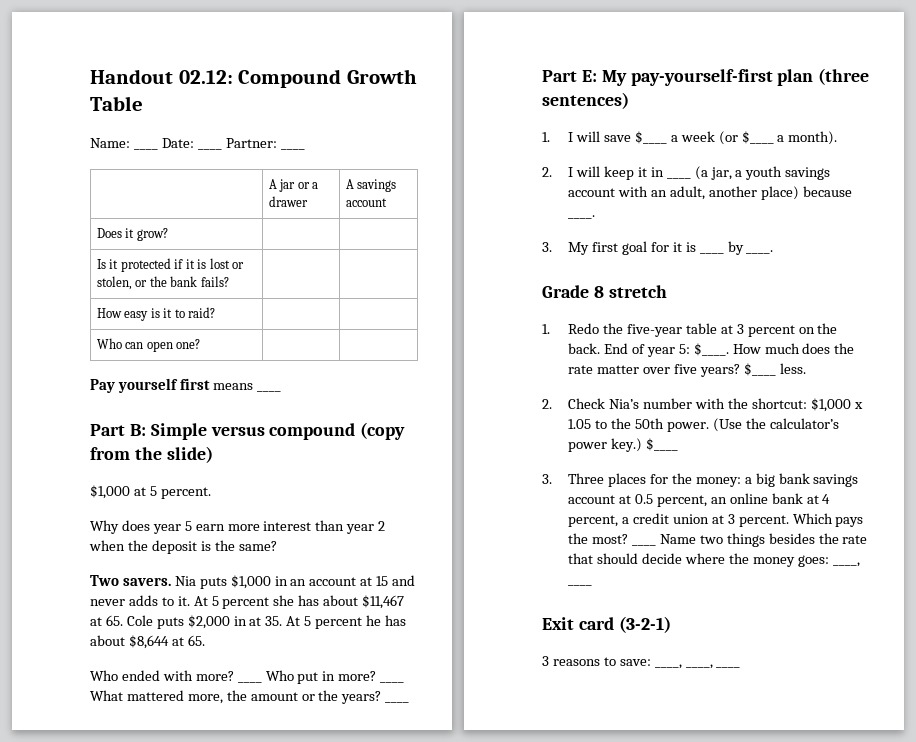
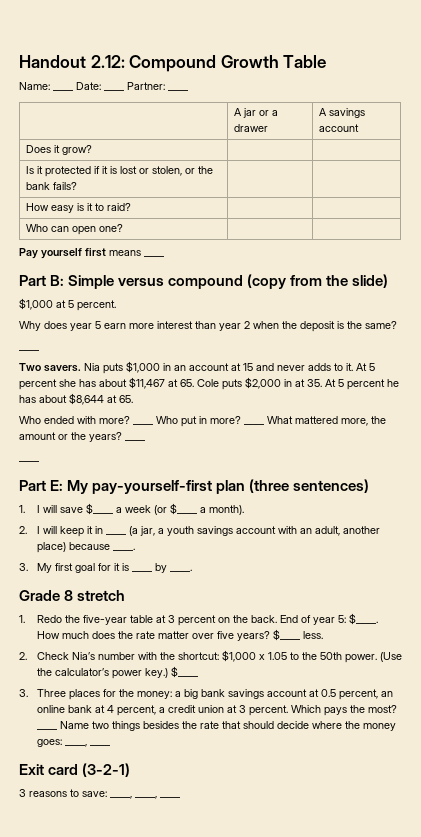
[178,70,233,84] 02.12: -> [90,55,125,68] 2.12:
(277, 546) none -> [19,350,39,351] // ____
(410, 702) none -> [19,461,39,462] // ____

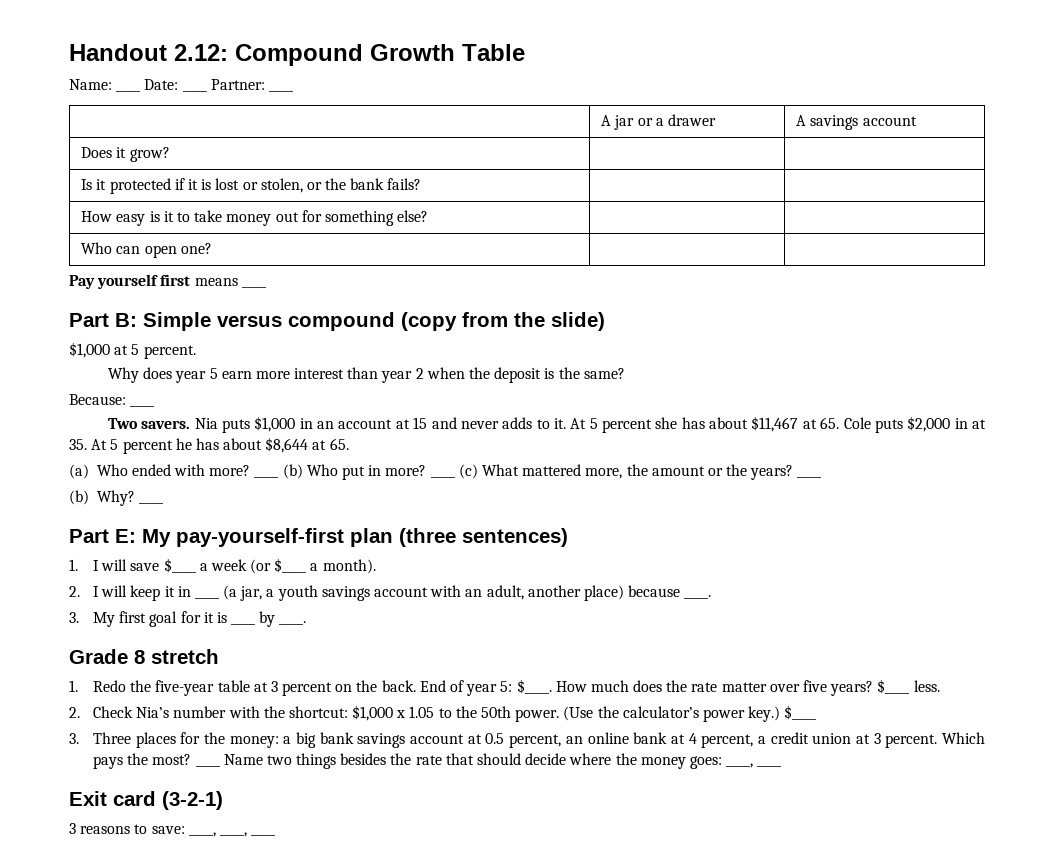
[106,203,131,211] raid? -> [194,210,429,226] take money out for something else?
(397, 325) none -> [69,394,126,405] Because:
(133, 399) none -> [69,464,89,479] (a)
(153, 424) none -> [282,464,303,479] (b)
(264, 424) none -> [458,464,478,479] (c)
(145, 440) none -> [69,490,135,506] (b) Why?

